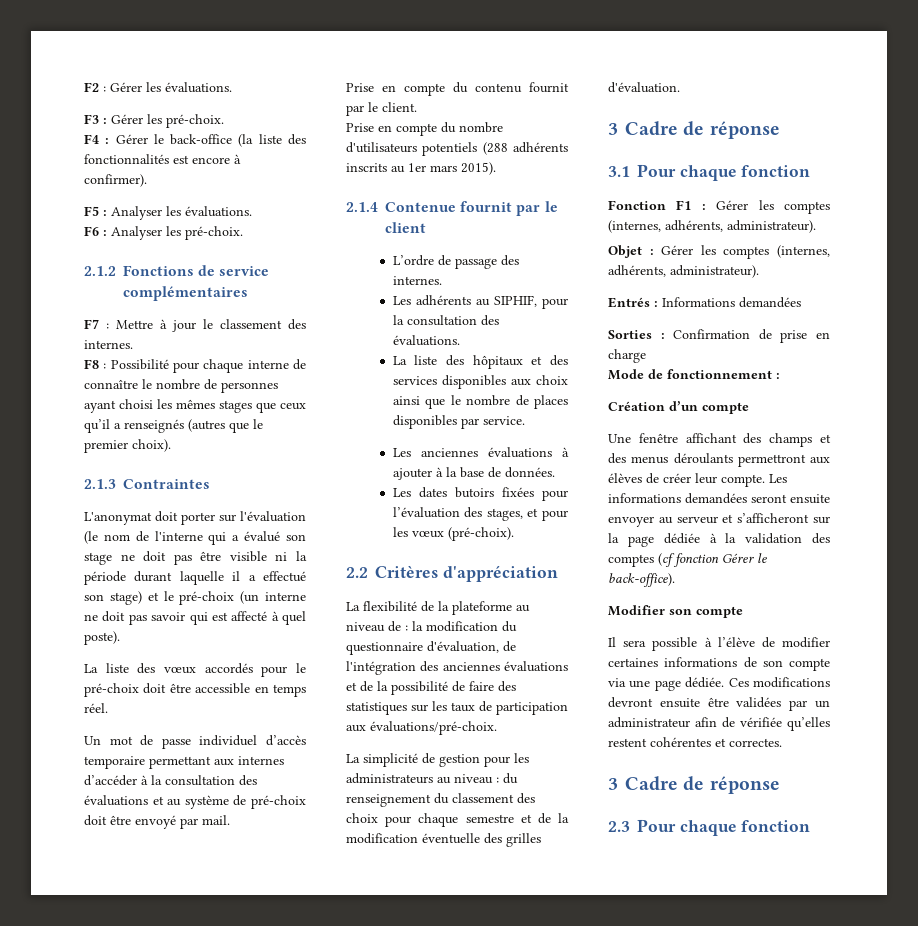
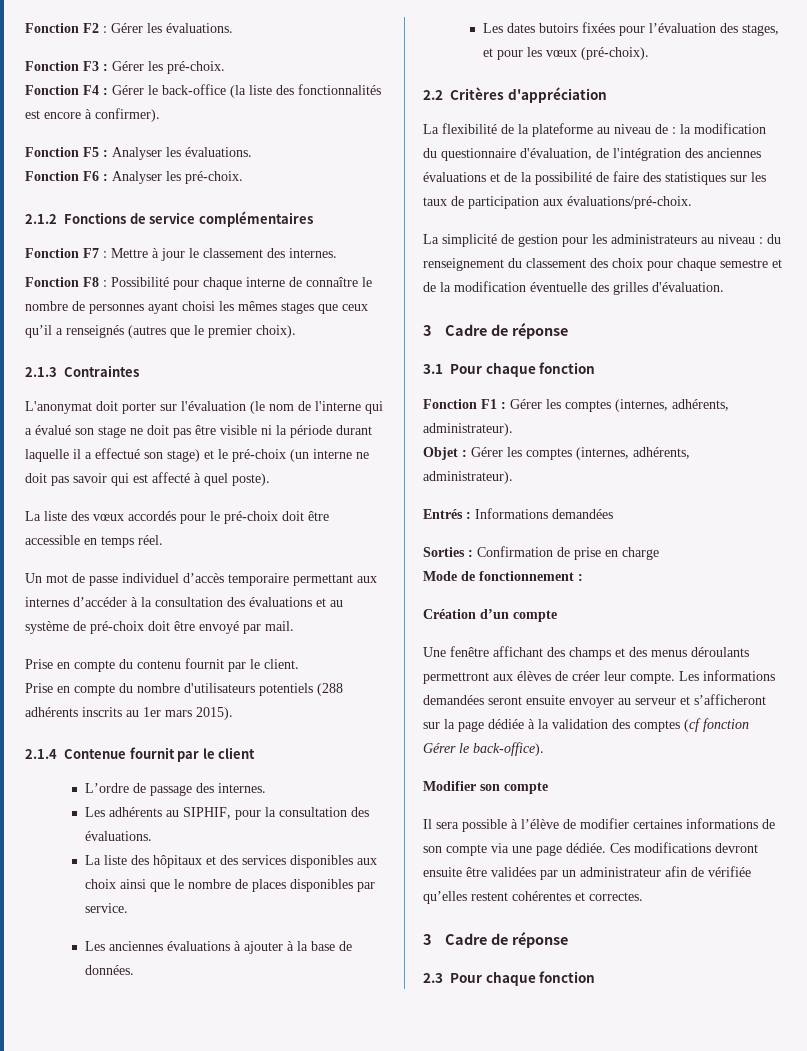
(84, 87) none -> [25,23,79,33] Fonction
(232, 87) none -> [25,61,79,71] Fonction
(224, 121) none -> [25,85,79,95] Fonction
(147, 180) none -> [25,147,79,157] Fonction
(252, 211) none -> [25,171,79,181] Fonction
(248, 293) none -> [25,248,79,258] Fonction
(133, 344) none -> [25,277,79,287] Fonction

